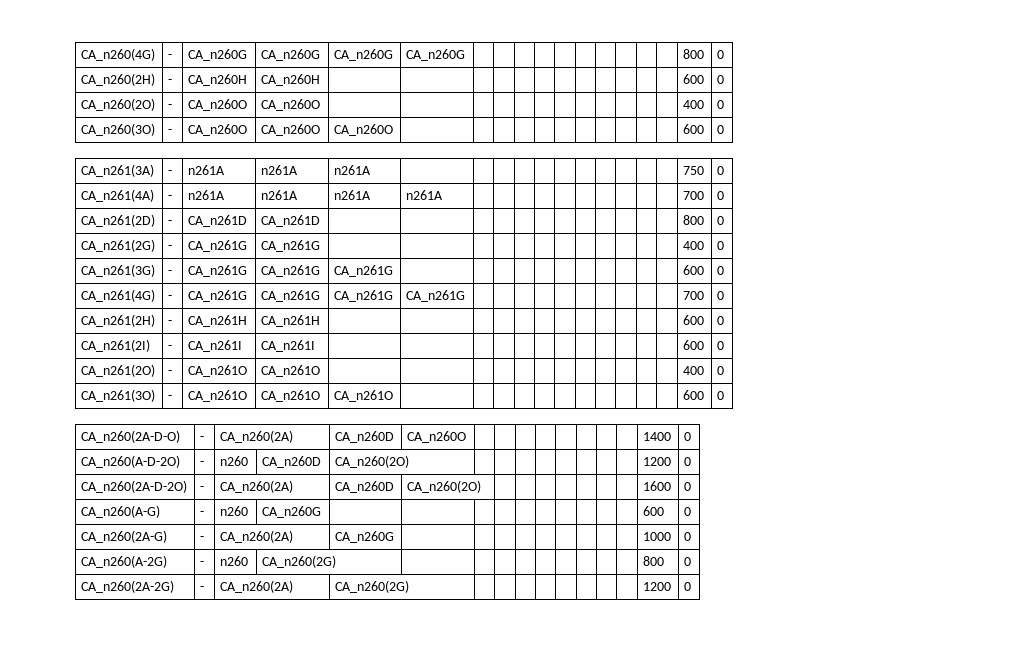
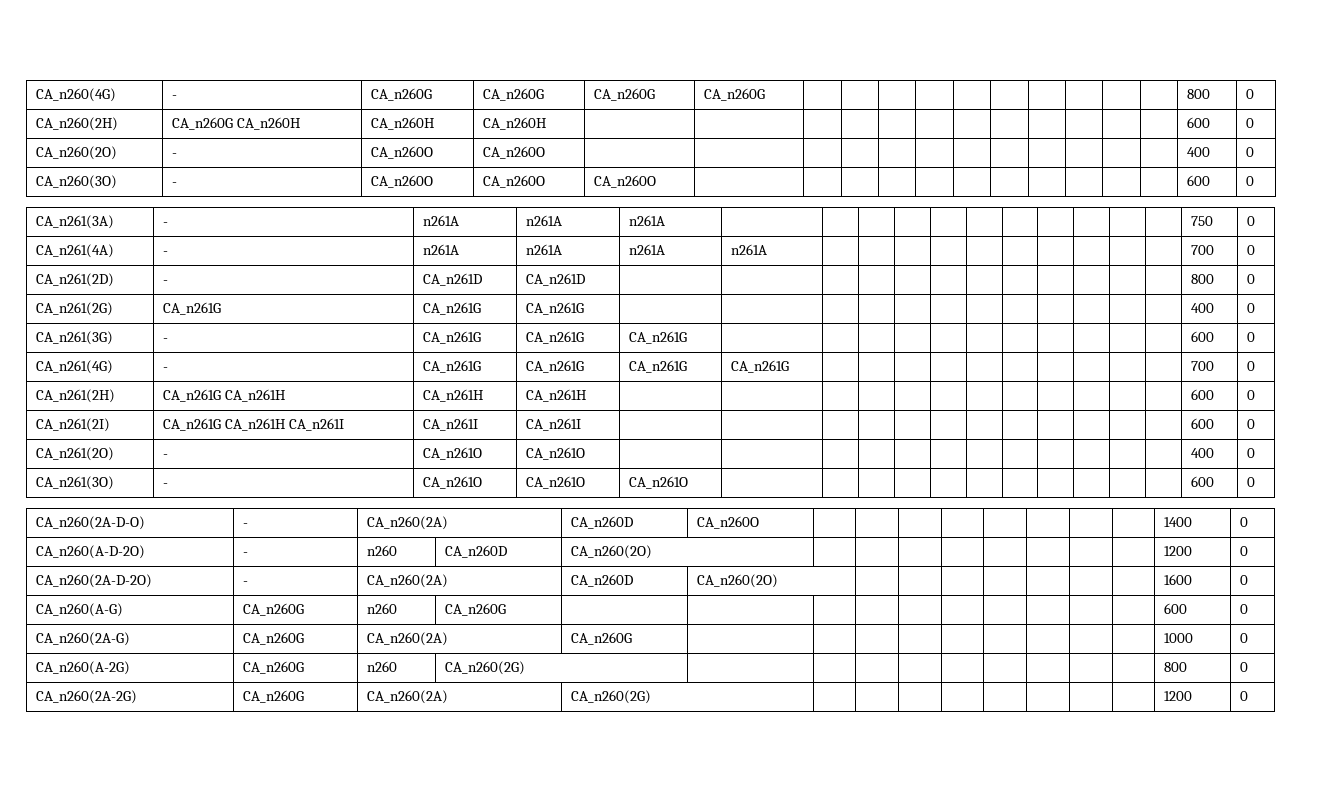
[168,79,173,84] - -> [172,117,301,130] CA_n260G CA_n260H
[168,245,173,250] - -> [163,302,222,315] CA_n261G
[168,320,173,325] - -> [163,389,286,402] CA_n261G CA_n261H
[168,345,173,350] - -> [163,418,344,431] CA_n261G CA_n261H CA_n261I
[200,511,205,516] - -> [243,603,305,616] CA_n260G
[200,536,205,541] - -> [243,632,305,645] CA_n260G
[200,561,205,566] - -> [243,661,305,674] CA_n260G
[200,586,205,591] - -> [243,690,305,703] CA_n260G

